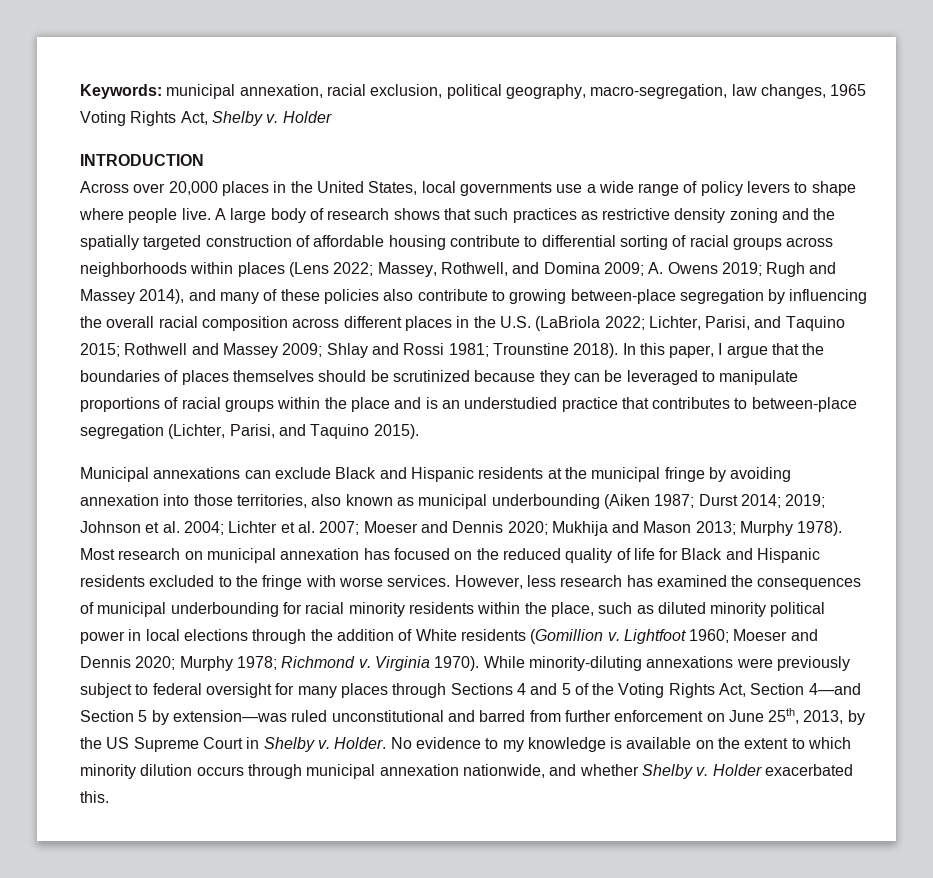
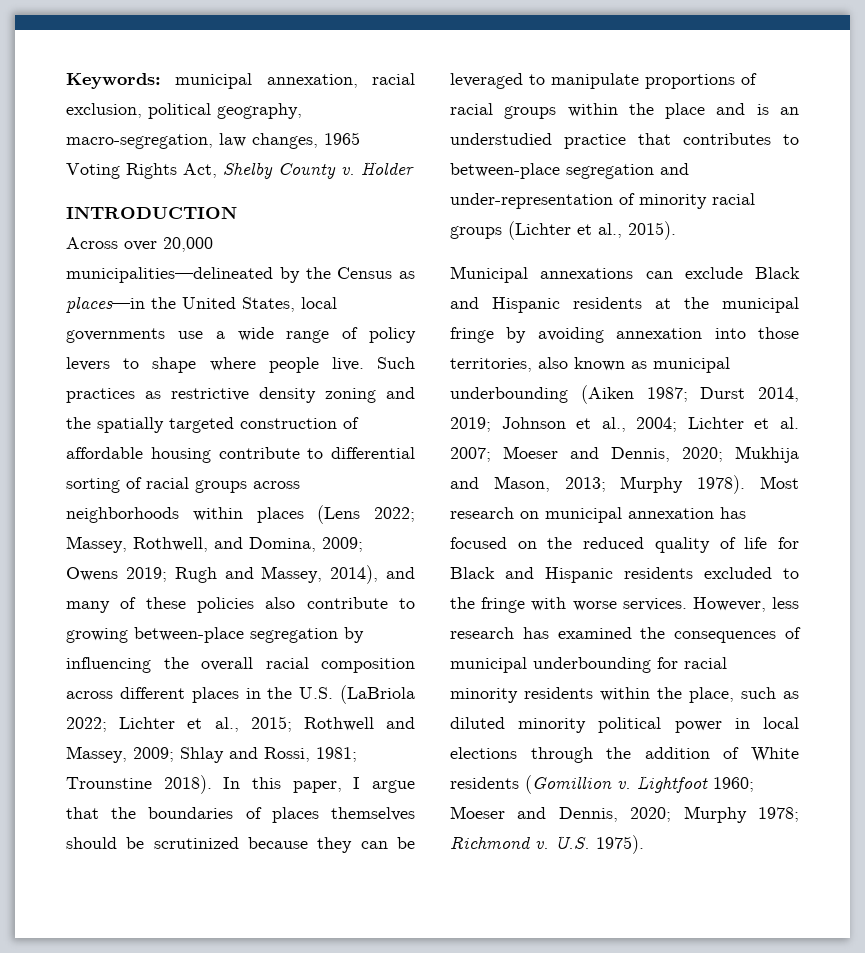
(263, 118) none -> [278,163,336,179] County
[221,181,287,196] places in -> [66,267,415,283] [66,296,145,313] municipalities—delineated by the Census as places—in
[214,208,509,223] A large body of research shows that such -> [377,357,415,369] Such
[543,262,664,276] Domina 2009; A. -> [249,537,363,552] Domina, 2009;
[80,289,135,304] Massey -> [261,566,323,583] Massey,
[648,316,845,331] Lichter, Parisi, and Taquino -> [119,717,239,732] Lichter et al.,
[222,343,278,358] Massey -> [66,746,127,763] Massey,
[403,343,445,355] Rossi -> [264,747,310,762] Rossi,
[168,424,370,439] (Lichter, Parisi, and Taquino -> [660,163,689,175] [450,193,755,209] [450,221,622,240] and under-representation of minority racial groups (Lichter et al.,
[740,494,781,508] 2014; -> [758,387,799,402] 2014,
[162,521,180,533] al. -> [601,417,626,432] al.,
[452,521,504,533] Dennis -> [611,447,670,462] Dennis,
[643,521,692,533] Mason -> [493,476,550,492] Mason,
[80,656,131,668] Dennis -> [558,807,618,822] Dennis,
[374,656,850,671] [80,683,861,698] [80,708,865,725] [80,737,852,752] [80,764,853,779] [80,791,109,803] Virginia 1970). While minority-diluting annexations were previously subject to federal oversight for many places through Sections 4 and 5 of the Voting Rights Act, Section 4—and Section 5 by extension—was ruled unconstitutional and barred from further enforcement on June 25th, 2013, by the US Supreme Court in Shelby v. Holder. No evidence to my knowledge is available on the extent to which minority dilution occurs through municipal annexation nationwide, and whether Shelby v. Holder exacerbated this. -> [555,835,644,854] U.S. 1975).

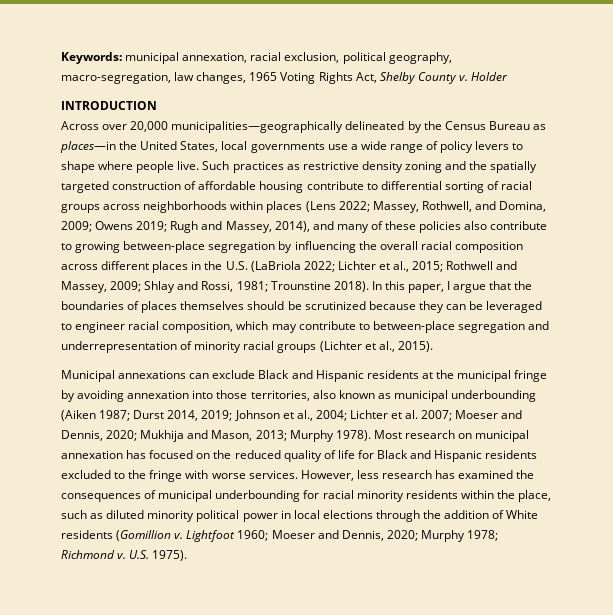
[66,267,273,283] municipalities—delineated -> [171,121,405,133] municipalities—geographically delineated
(393, 273) none -> [488,121,530,130] Bureau
[551,73,757,89] [450,103,799,119] [450,133,771,149] manipulate proportions of racial groups within the place and is an understudied practice that contributes -> [75,321,356,333] engineer racial composition, which may contribute
[450,193,613,209] under-representation -> [61,341,177,353] underrepresentation

